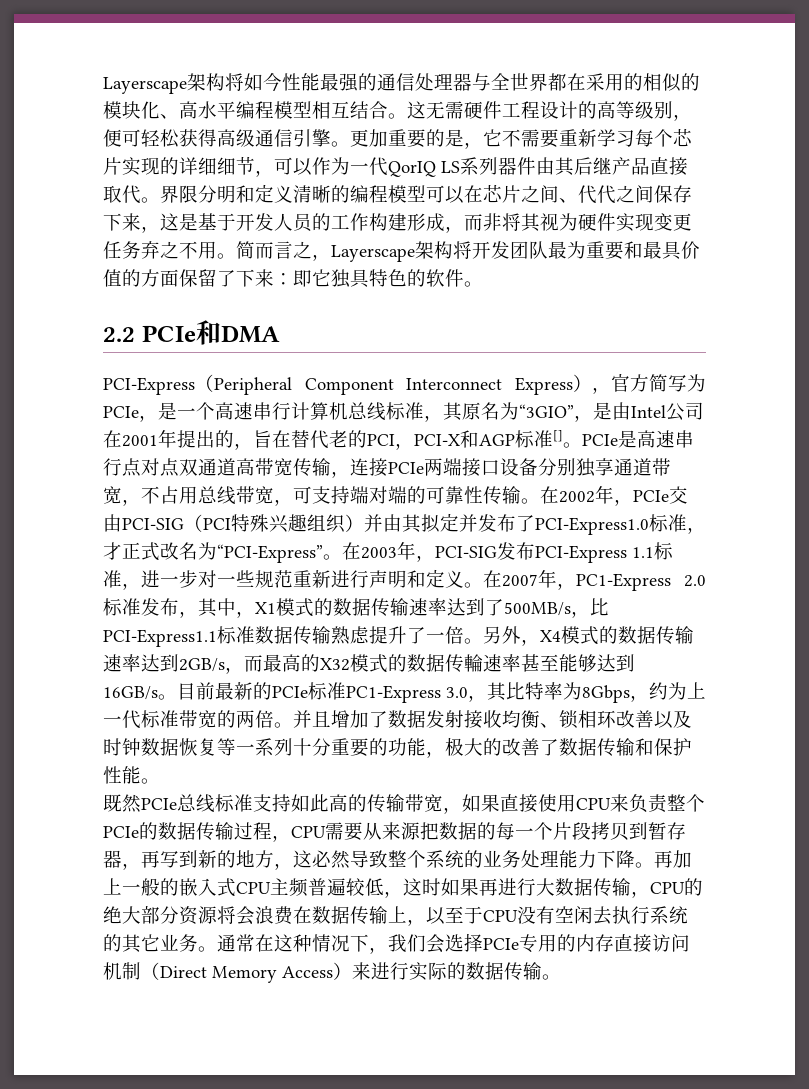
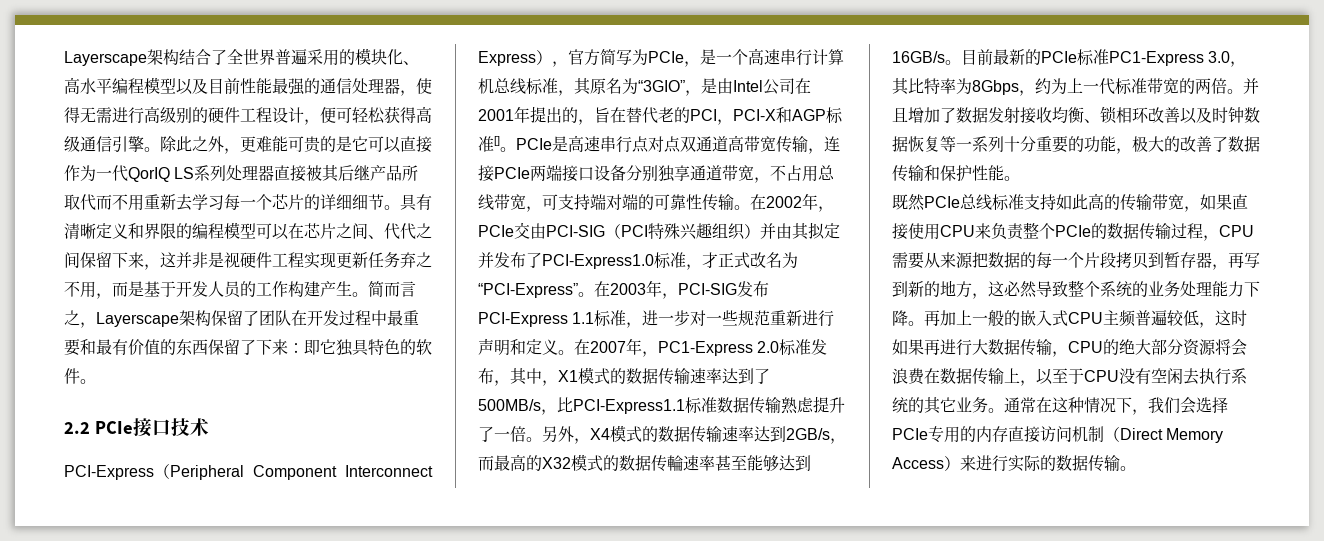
[103,73,681,94] Layerscape架构将如今性能最强的通信处理器与全世界都在采用的相似 -> [64,49,339,66] Layerscape架构结合了全世界普遍采用
[312,101,464,119] 相互结合。这无需 -> [176,78,432,96] [64,106,208,124] 以及目前性能最强的通信处理器，使得无需进行高级别的
[578,101,673,119] 的高等级别 -> (304, 115) none
[350,128,693,149] [103,156,312,177] 更加重要的是，它不需要重新学习每个芯片实现的详细细节，可以 -> [160,136,432,154] 除此之外，更难能可贵的是它可以直接
[498,157,688,176] [103,184,331,204] 器件由其后继产品直接取代。界限分明和定义清晰 -> [226,165,419,182] [64,194,432,211] [64,223,176,239] 处理器直接被其后继产品所取代而不用重新去学习每一个芯片的详细细节。具有清晰定义和界限
[673,185,692,203] 存 -> [96,252,112,268] 留
(179, 222) none -> [176,252,432,269] [64,281,128,299] 并非是视硬件工程实现更新任务弃之不用，而
[407,213,692,233] [103,241,217,259] 形成，而非将其视为硬件实现变更任务弃之不用 -> [320,281,352,297] 产生
[453,241,700,260] [103,269,179,287] 将开发团队最为重要和最具价值的方面 -> [211,310,419,326] [64,339,208,356] 保留了团队在开发过程中最重要和最有价值的东西
[195,320,280,345] 和DMA -> [132,418,209,437] 接口技术

